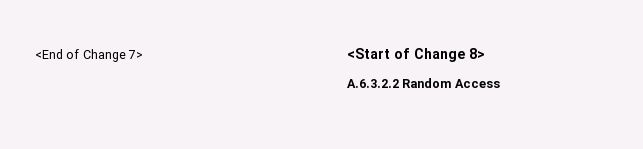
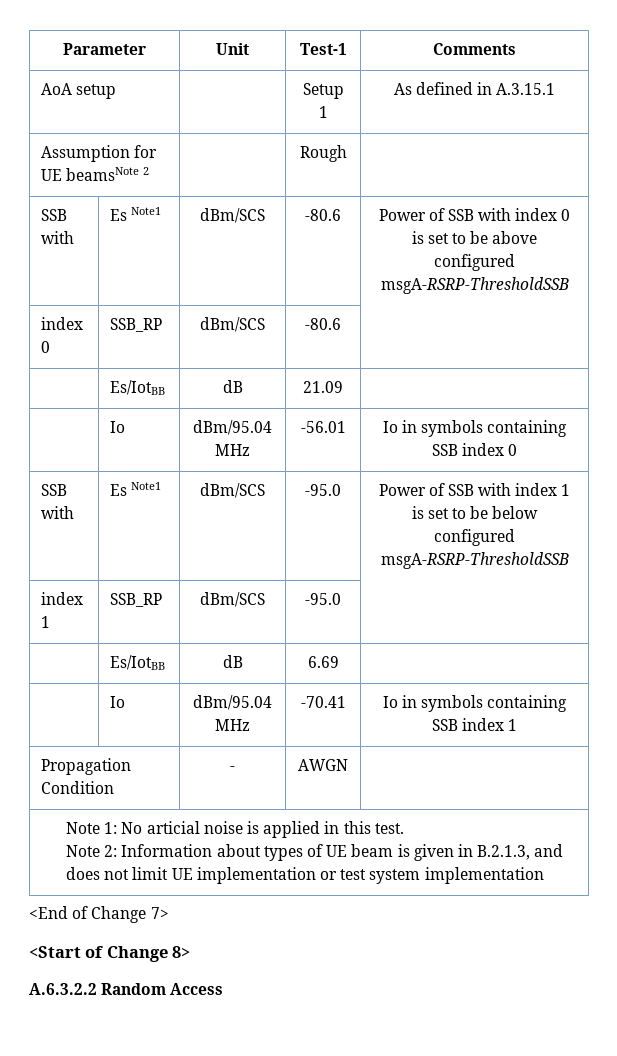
(35, 54) none -> [63,43,146,55] [216,43,249,55] [299,43,347,55] [433,43,516,55] [41,83,117,99] [302,83,344,99] [318,106,328,118] [393,82,556,95] [41,145,158,162] [41,167,150,181] [299,145,347,162] [41,209,68,221] [41,231,75,244] [110,207,162,221] [200,208,265,223] [305,209,341,221] [378,208,571,221] [411,231,538,244] [434,254,515,271] [380,277,569,294] [41,317,84,330] [41,341,51,353] [110,318,163,332] [200,317,265,332] [305,318,341,330] [110,380,166,395] [222,380,243,393] [303,381,343,393] [110,421,126,433] [193,420,272,435] [215,444,250,456] [300,421,346,433] [382,420,568,437] [431,443,518,456] [41,484,68,496] [41,506,75,519] [110,482,162,496] [200,483,265,498] [305,484,341,496] [378,483,571,496] [411,506,539,519] [434,529,515,546] [380,552,569,569] [41,592,84,605] [41,616,51,628] [110,593,163,607] [200,592,265,607] [305,593,341,605] [110,655,166,670] [222,655,243,668] [307,656,339,668] [110,696,126,708] [193,695,272,710] [215,719,250,731] [300,696,346,708] [382,695,568,712] [431,718,518,731] [41,758,132,775] [41,781,115,794] [230,766,235,771] [298,759,348,771] [66,821,404,838] [66,844,564,861] [66,867,544,884] Parameter | Unit | Test-1 | Comments // AoA setup | | Setup 1 | As defined in A.3.15.1 // Assumption for UE beamsNote 2 | | Rough | // SSB with | Es Note1 | dBm/SCS | -80.6 | Power of SSB with index 0 is set to be above configured msgA-RSRP-ThresholdSSB // index 0 | SSB_RP | dBm/SCS | -80.6 | // | Es/IotBB | dB | 21.09 | // | Io | dBm/95.04 MHz | -56.01 | Io in symbols containing SSB index 0 // SSB with | Es Note1 | dBm/SCS | -95.0 | Power of SSB with index 1 is set to be below configured msgA-RSRP-ThresholdSSB // index 1 | SSB_RP | dBm/SCS | -95.0 | // | Es/IotBB | dB | 6.69 | // | Io | dBm/95.04 MHz | -70.41 | Io in symbols containing SSB index 1 // Propagation Condition | - | AWGN | // Note 1: No articial noise is applied in this test. // Note 2: Information about types of UE beam is given in B.2.1.3, and does not limit UE implementation or test system implementation //

